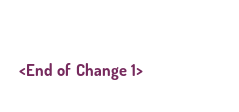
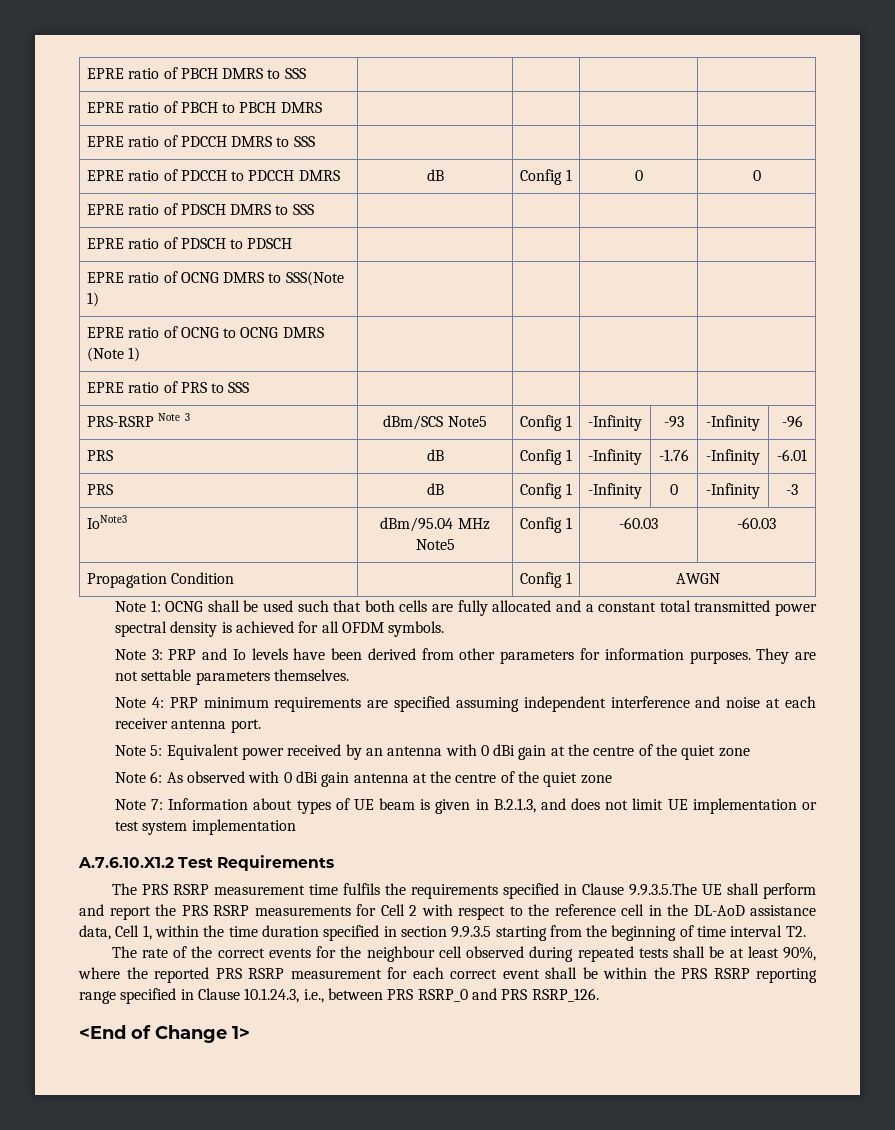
(19, 69) none -> [86,67,306,79] [86,101,322,113] [86,135,315,147] [86,169,340,181] [426,169,444,181] [520,169,572,185] [634,170,643,181] [752,170,761,181] [86,203,314,215] [86,237,293,249] [86,271,344,286] [86,292,99,307] [86,326,324,338] [86,347,141,362] [86,381,250,393] [86,413,190,427] [383,415,487,430] [520,415,572,431] [588,415,642,431] [664,416,684,428] [706,415,760,431] [781,415,803,428] [86,450,113,461] [426,449,444,461] [520,449,572,465] [588,449,642,465] [659,449,689,461] [706,449,760,465] [777,449,807,461] [86,484,113,495] [426,483,444,495] [520,483,572,499] [588,483,642,499] [670,484,678,495] [706,483,760,499] [786,484,798,495] [86,515,127,529] [380,517,490,532] [415,539,455,550] [520,517,572,533] [619,517,658,529] [737,517,776,529] [86,572,235,588] [520,572,572,588] [675,573,720,584] [114,600,818,616] [114,621,445,637] [114,648,817,664] [114,669,349,685] [114,696,816,712] [114,718,261,733] [114,744,750,760] [114,771,612,787] [114,798,818,814] [114,819,296,835] [78,855,335,871] [111,883,817,899] [79,904,816,920] [79,925,806,941] [111,946,817,962] [78,967,817,983] [79,988,599,1004] EPRE ratio of PBCH DMRS to SSS | | | | // EPRE ratio of PBCH to PBCH DMRS | | | | // EPRE ratio of PDCCH DMRS to SSS | | | | // EPRE ratio of PDCCH to PDCCH DMRS | dB | Config 1 | 0 | 0 // EPRE ratio of PDSCH DMRS to SSS | | | | // EPRE ratio of PDSCH to PDSCH | | | | // EPRE ratio of OCNG DMRS to SSS(Note 1) | | | | // EPRE ratio of OCNG to OCNG DMRS (Note 1) | | | | // EPRE ratio of PRS to SSS | | | | // PRS-RSRP Note 3 | dBm/SCS Note5 | Config 1 | -Infinity | -93 | -Infinity | -96 // PRS | dB | Config 1 | -Infinity | -1.76 | -Infinity | -6.01 // PRS | dB | Config 1 | -Infinity | 0 | -Infinity | -3 // IoNote3 | dBm/95.04 MHz Note5 | Config 1 | -60.03 | -60.03 // Propagation Condition | | Config 1 | AWGN // Note 1: OCNG shall be used such that both cells are fully allocated and a constant total transmitted power spectral density is achieved for all OFDM symbols. // Note 3: PRP and Io levels have been derived from other parameters for information purposes. They are not settable parameters themselves. // Note 4: PRP minimum requirements are specified assuming independent interference and noise at each receiver antenna port. // Note 5: Equivalent power received by an antenna with 0 dBi gain at the centre of the quiet zone // Note 6: As observed with 0 dBi gain antenna at the centre of the quiet zone // Note 7: Information about types of UE beam is given in B.2.1.3, and does not limit UE implementation or test system implementation // A.7.6.10.X1.2 Test Requirements // The PRS RSRP measurement time fulfils the requirements specified in Clause 9.9.3.5.The UE shall perform and report the PRS RSRP measurements for Cell 2 with respect to the reference cell in the DL-AoD assistance data, Cell 1, within the time duration specified in section 9.9.3.5 starting from the beginning of time interval T2. // The rate of the correct events for the neighbour cell observed during repeated tests shall be at least 90%, where the reported PRS RSRP measurement for each correct event shall be within the PRS RSRP reporting range specified in Clause 10.1.24.3, i.e., between PRS RSRP_0 and PRS RSRP_126. //

